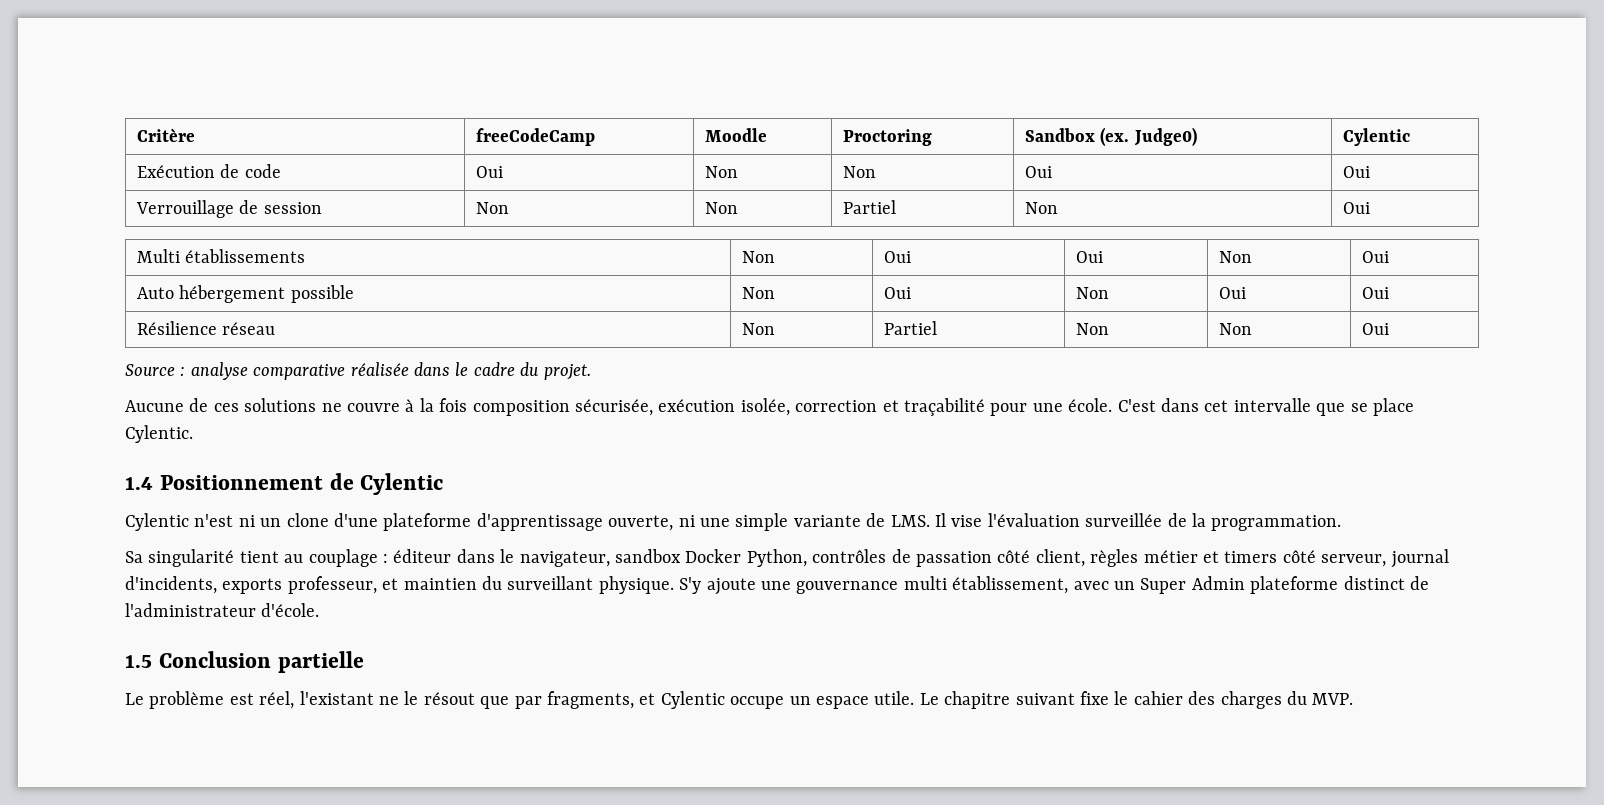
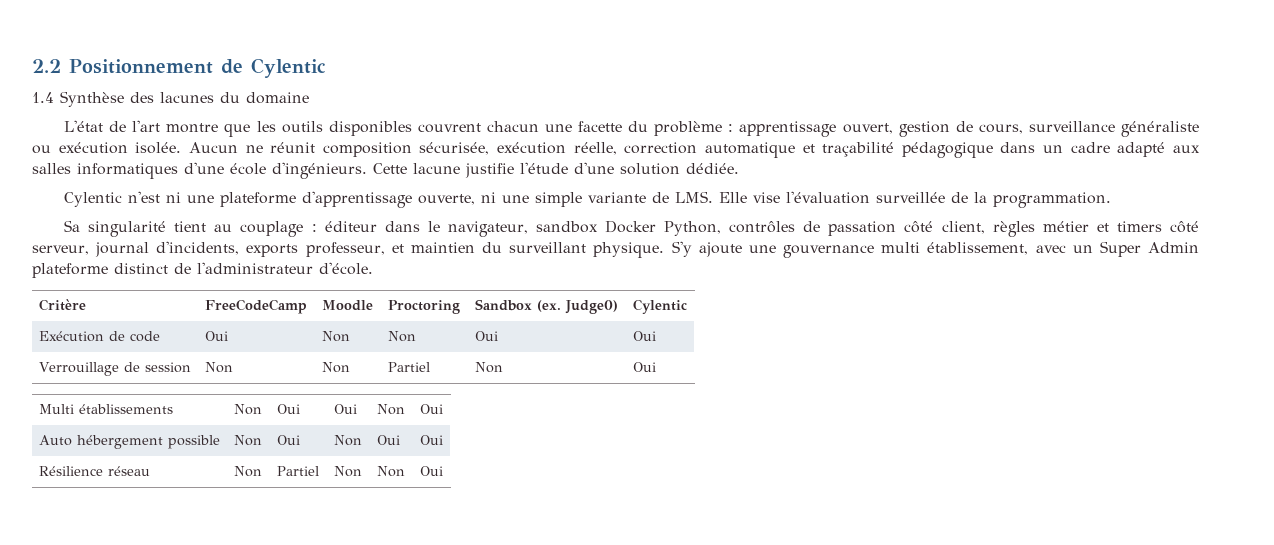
(136, 135) none -> [32,58,326,78] [32,91,309,107] [64,120,1199,137] [32,142,1200,158] [32,162,739,179] [64,191,1112,208] [64,220,1199,237] [32,241,1199,258] [32,262,373,278] 2.2 Positionnement de Cylentic // 1.4 Synthèse des lacunes du domaine // L'état de l'art montre que les outils disponibles couvrent chacun une facette du problème : apprentissage ouvert, gestion de cours, surveillance généraliste ou exécution isolée. Aucun ne réunit composition sécurisée, exécution réelle, correction automatique et traçabilité pédagogique dans un cadre adapté aux salles informatiques d'une école d'ingénieurs. Cette lacune justifie l'étude d'une solution dédiée. // Cylentic n'est ni une plateforme d'apprentissage ouverte, ni une simple variante de LMS. Elle vise l'évaluation surveillée de la programmation. // Sa singularité tient au couplage : éditeur dans le navigateur, sandbox Docker Python, contrôles de passation côté client, règles métier et timers côté serveur, journal d'incidents, exports professeur, et maintien du surveillant physique. S'y ajoute une gouvernance multi établissement, avec un Super Admin plateforme distinct de l'administrateur d'école. //
[475,128,595,146] freeCodeCamp -> [204,299,307,314] FreeCodeCamp
[125,362,591,380] [125,398,1415,416] [125,425,193,443] [125,473,444,495] [125,513,1342,531] [125,549,1449,568] [125,576,1429,595] [125,603,320,617] [125,651,364,673] [125,691,1354,709] // Source : analyse comparative réalisée dans le cadre du projet. // Aucune de ces solutions ne couvre à la fois composition sécurisée, exécution isolée, correction et traçabilité pour une école. C'est dans cet intervalle que se place Cylentic. // 1.4 Positionnement de Cylentic // Cylentic n'est ni un clone d'une plateforme d'apprentissage ouverte, ni une simple variante de LMS. Il vise l'évaluation surveillée de la programmation. // Sa singularité tient au couplage : éditeur dans le navigateur, sandbox Docker Python, contrôles de passation côté client, règles métier et timers côté serveur, journal d'incidents, exports professeur, et maintien du surveillant physique. S'y ajoute une gouvernance multi établissement, avec un Super Admin plateforme distinct de l'administrateur d'école. // 1.5 Conclusion partielle // Le problème est réel, l'existant ne le résout que par fragments, et Cylentic occupe un espace utile. Le chapitre suivant fixe le cahier des charges du MVP. -> (443, 471) none

